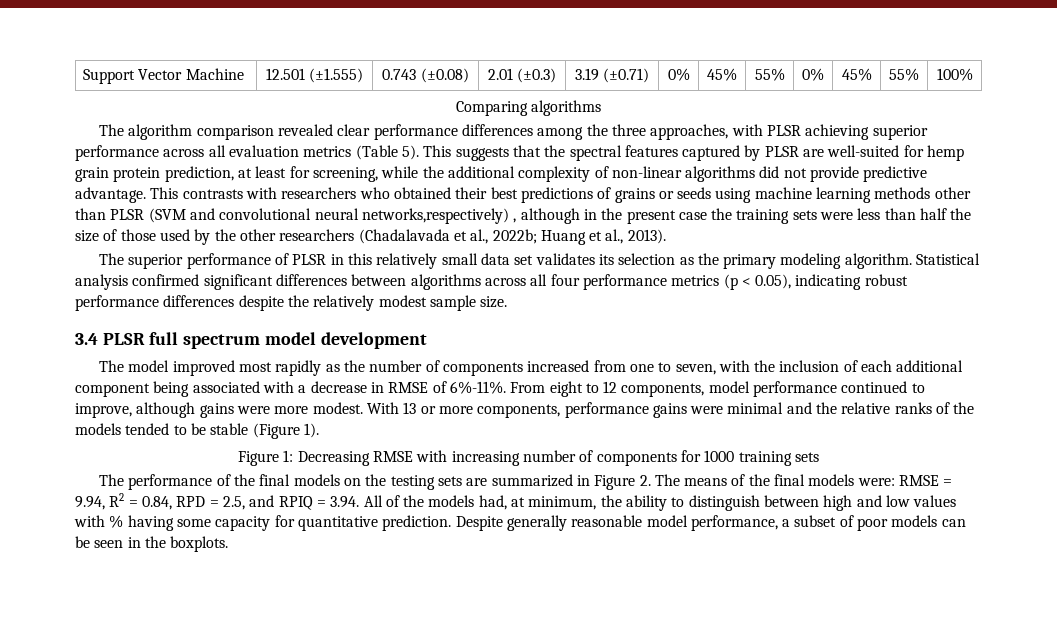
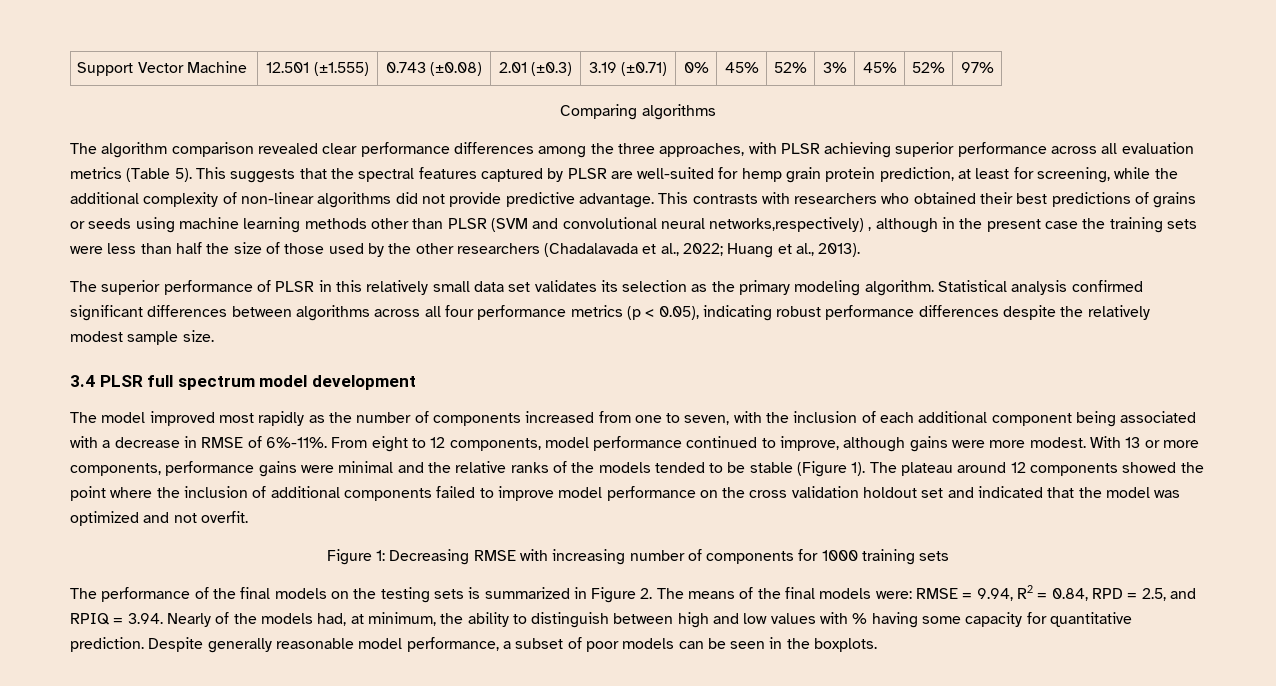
[754,68,785,81] [802,68,824,81] [841,68,872,81] [889,68,919,81] [936,68,973,81] 55% | 0% | 45% | 55% | 100% -> [774,62,807,73] [822,62,847,73] [862,62,897,73] [912,62,945,73] [960,62,994,73] 52% | 3% | 45% | 52% | 97%
[492,229,537,244] 2022b; -> [683,243,724,256] 2022;
(319, 430) none -> [869,462,1204,476] [70,486,1181,501] [70,511,248,526] The plateau around 12 components showed the point where the inclusion of additional components failed to improve model performance on the cross validation holdout set and indicated that the model was optimized and not overfit.
[466,478,488,486] are -> [468,587,481,599] is
[363,495,383,507] All -> [166,613,211,627] Nearly

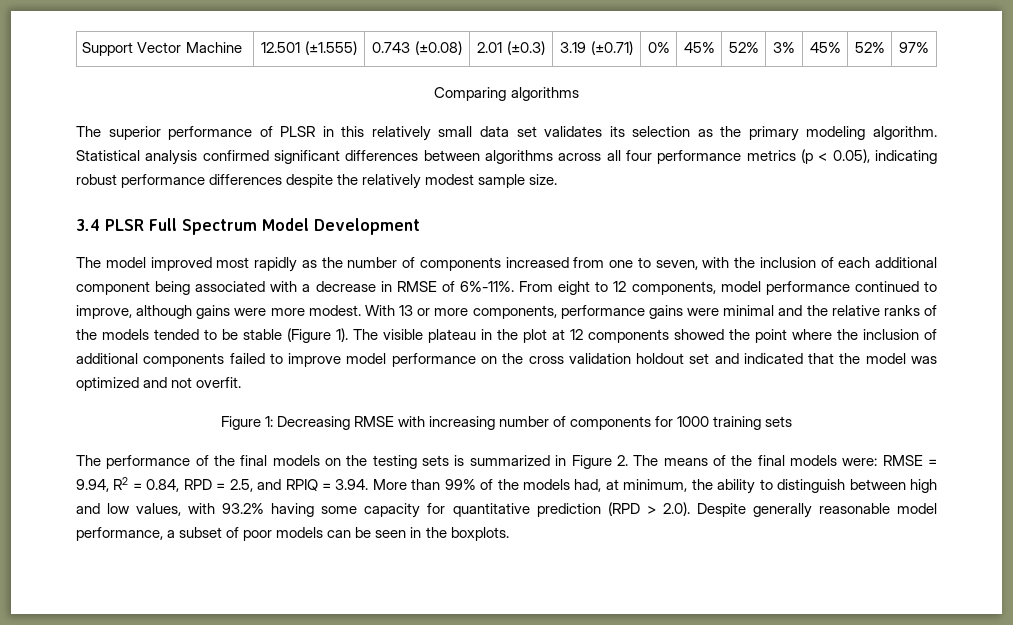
[70,142,1194,158] [70,167,1178,183] [70,192,1197,208] [70,217,1198,233] [70,242,861,258] // The algorithm comparison revealed clear performance differences among the three approaches, with PLSR achieving superior performance across all evaluation metrics (Table 5). This suggests that the spectral features captured by PLSR are well-suited for hemp grain protein prediction, at least for screening, while the additional complexity of non-linear algorithms did not provide predictive advantage. This contrasts with researchers who obtained their best predictions of grains or seeds using machine learning methods other than PLSR (SVM and convolutional neural networks,respectively) , although in the present case the training sets were less than half the size of those used by the other researchers (Chadalavada et al., 2022; Huang et al., 2013). -> (579, 94) none
[147,375,416,390] full spectrum model development -> [149,218,420,235] Full Spectrum Model Development
[901,462,1007,476] plateau around -> [383,329,565,343] visible plateau in the plot at
[166,613,211,627] Nearly -> [372,479,476,490] More than 99%
[770,612,868,624] values with % -> [136,503,265,516] values, with 93.2%
[70,637,144,652] prediction. -> [536,502,690,517] prediction (RPD > 2.0).

